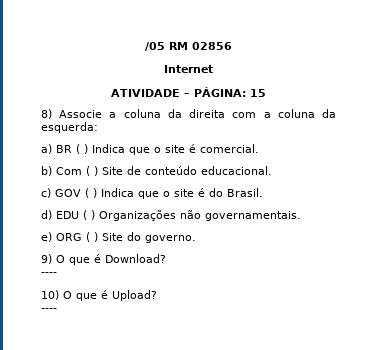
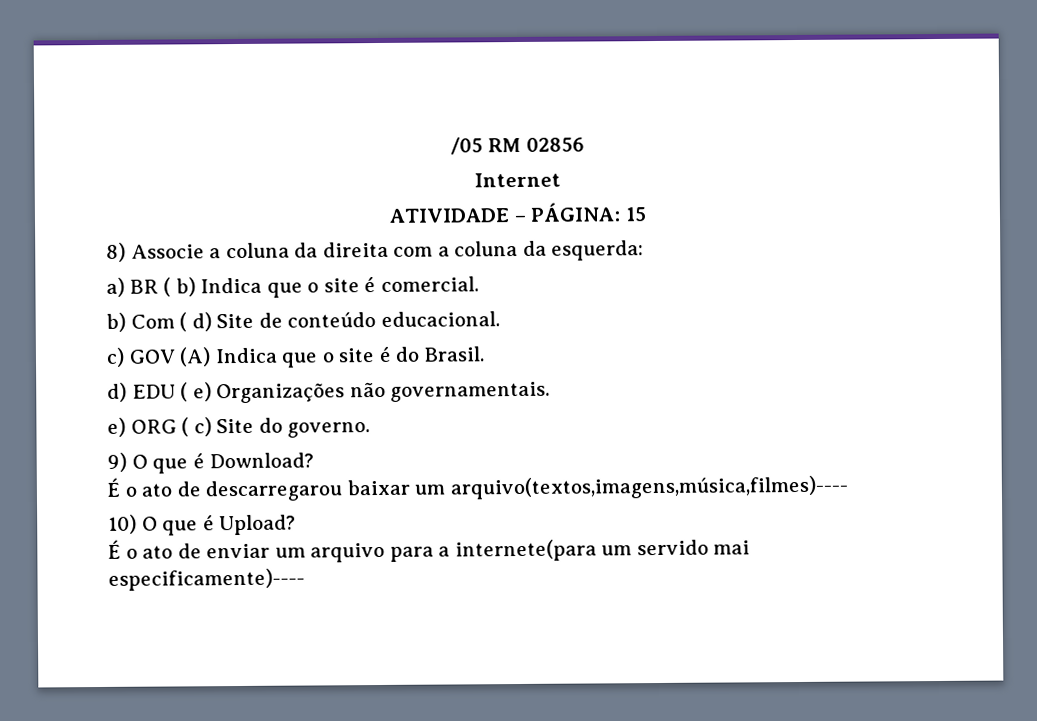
[84,144,88,154] ) -> [175,277,196,297] b)
[94,166,98,176] ) -> [191,312,212,332] d)
[85,188,97,198] ( ) -> [179,347,212,367] (A)
[91,210,95,220] ) -> [192,382,212,402] e)
[94,232,98,242] ) -> [193,417,212,437] c)
[41,272,57,276] ---- -> [107,475,848,502] É o ato de descarregarou baixar um arquivo(textos,imagens,música,filmes)----
[41,308,57,312] ---- -> [108,539,751,563] [108,568,305,591] É o ato de enviar um arquivo para a internete(para um servido mai especificamente)----

